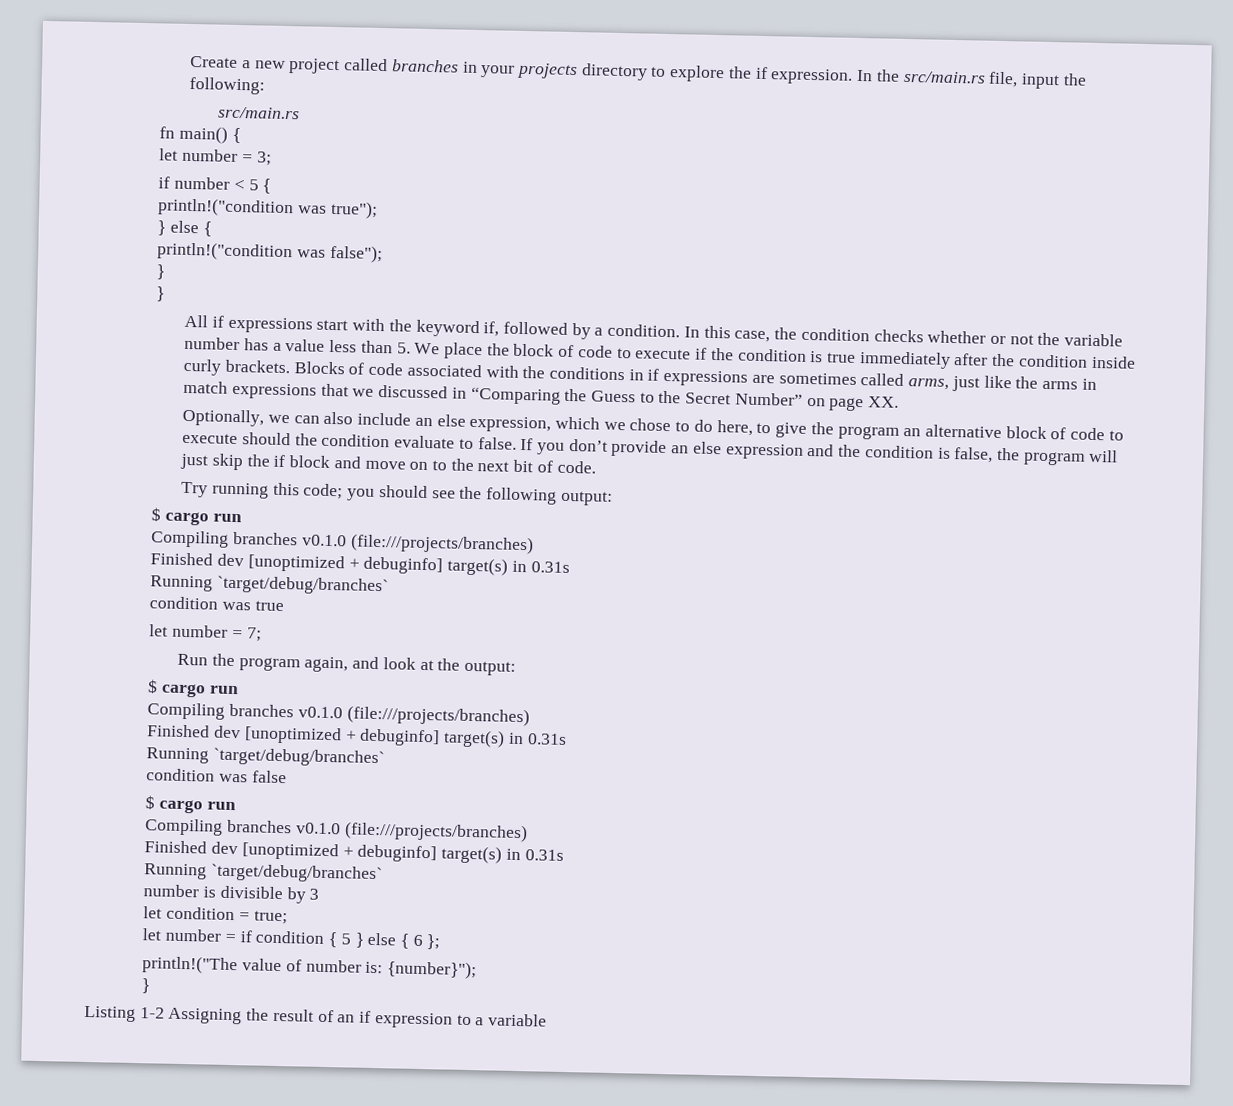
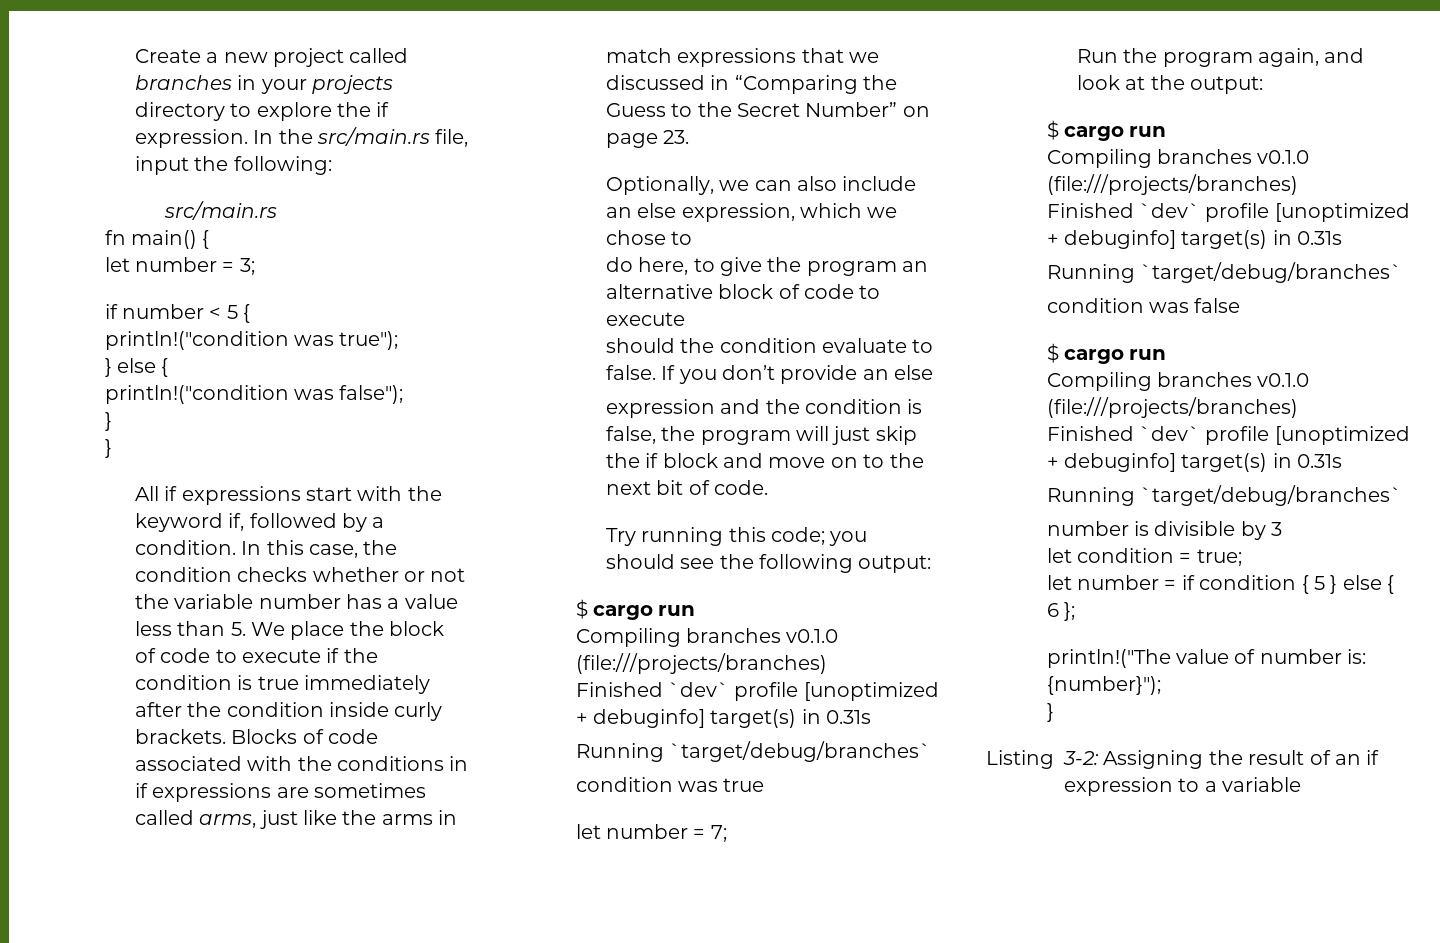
[868,396,900,408] XX. -> [663,130,690,144] 23.
(691, 426) none -> (693, 238) //
(239, 438) none -> (685, 319) //
(722, 448) none -> (934, 372) //
[217,553,245,567] dev -> [667,682,799,701] `dev` profile
[214,725,242,739] dev -> [1138,203,1270,222] `dev` profile
[211,841,239,855] dev -> [1138,426,1270,445] `dev` profile
[139,1007,165,1019] 1-2 -> [1063,751,1099,765] 3-2:

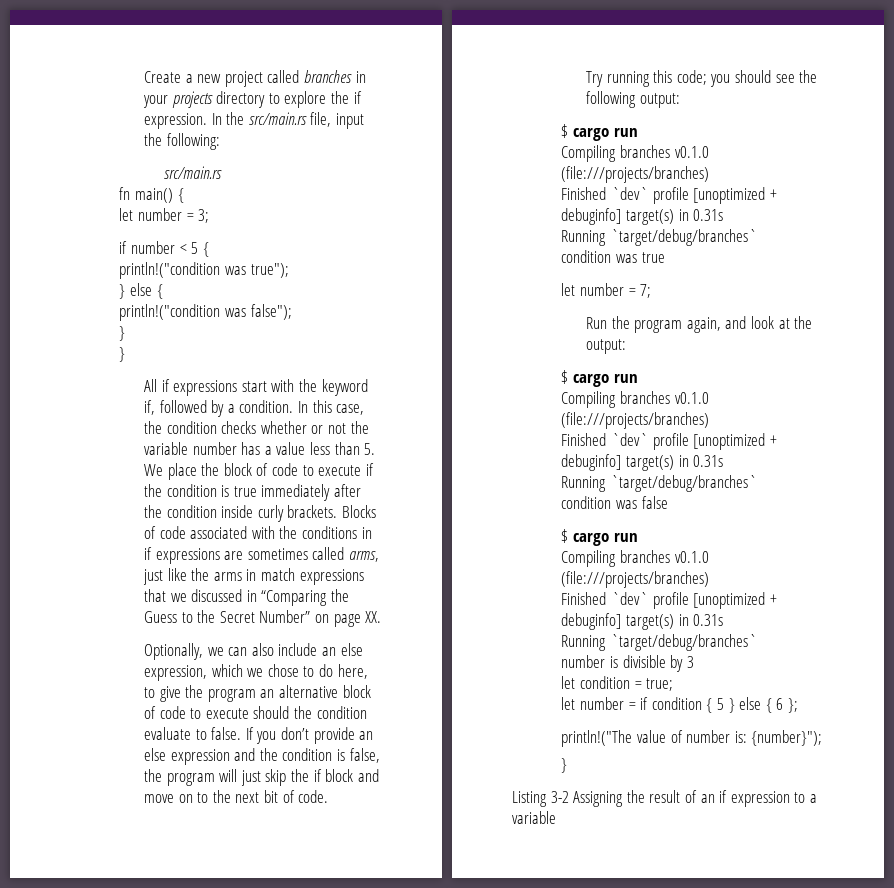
[663,130,690,144] 23. -> [365,611,382,623] XX.
(693, 238) // -> (315, 671) none
(685, 319) // -> (249, 713) none
(934, 372) // -> (167, 754) none
[1063,751,1099,765] 3-2: -> [550,791,569,803] 3-2

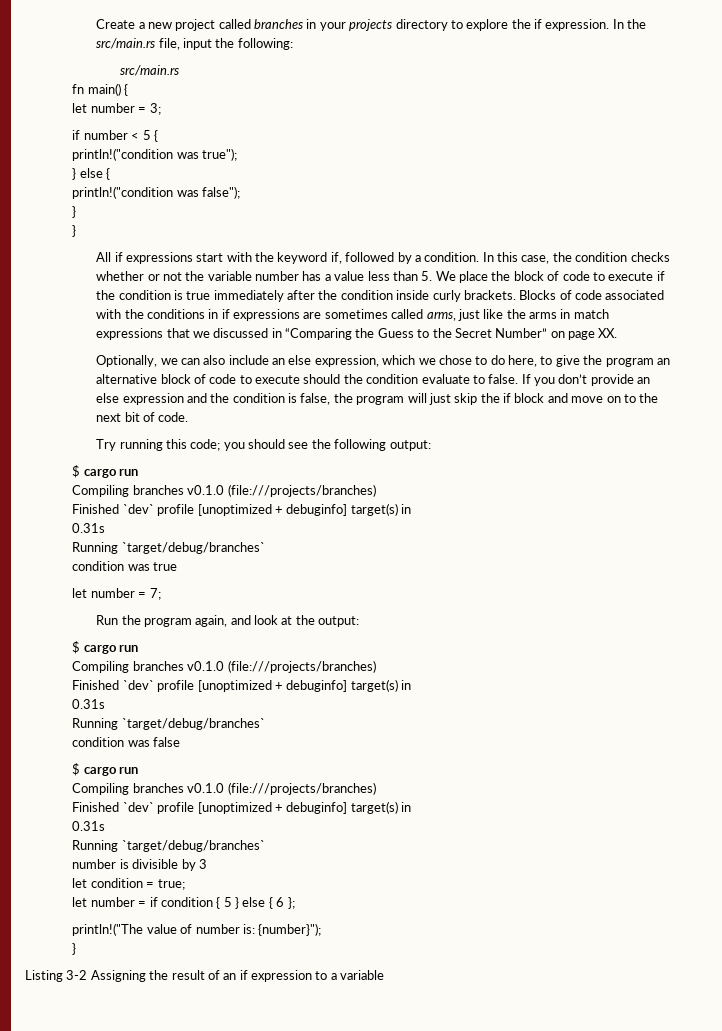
(689, 215) none -> (412, 509) //
(689, 461) none -> (412, 685) //
(689, 620) none -> (412, 807) //

